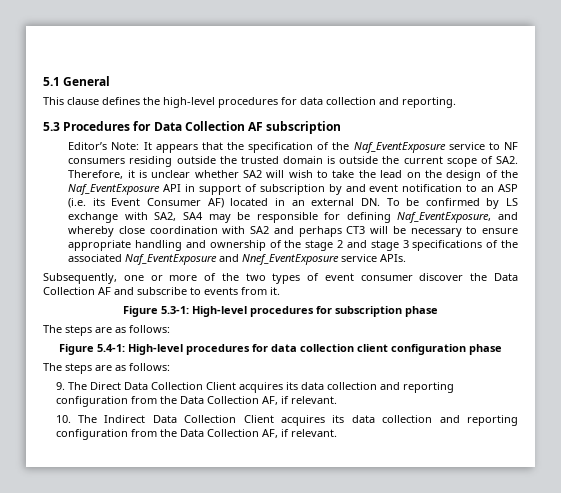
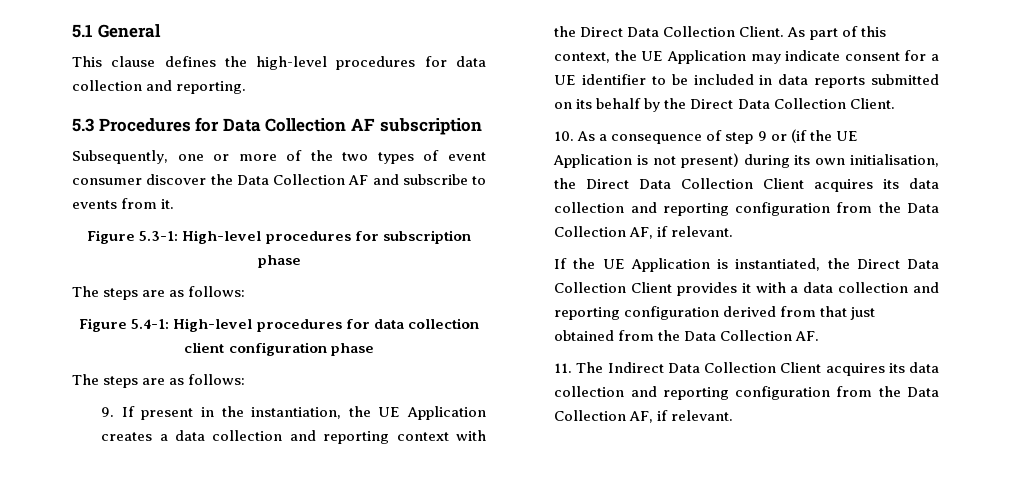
[68,142,518,153] [68,156,518,167] [68,170,518,181] [68,184,518,195] [68,198,518,209] [68,212,518,223] [68,226,518,237] [68,240,518,251] [68,254,407,265] // Editor’s Note: It appears that the specification of the Naf_EventExposure service to NF consumers residing outside the trusted domain is outside the current scope of SA2. Therefore, it is unclear whether SA2 will wish to take the lead on the design of the Naf_EventExposure API in support of subscription by and event notification to an ASP (i.e. its Event Consumer AF) located in an external DN. To be confirmed by LS exchange with SA2, SA4 may be responsible for defining Naf_EventExposure, and whereby close coordination with SA2 and perhaps CT3 will be necessary to ensure appropriate handling and ownership of the stage 2 and stage 3 specifications of the associated Naf_EventExposure and Nnef_EventExposure service APIs. -> (482, 126) none
[67,382,87,390] The -> [121,406,487,420] [101,430,486,444] [554,26,886,40] [554,50,940,64] [554,74,939,88] [554,98,895,112] [554,129,858,144] [553,153,940,168] [554,178,577,189] If present in the instantiation, the UE Application creates a data collection and reporting context with the Direct Data Collection Client. As part of this context, the UE Application may indicate consent for a UE identifier to be included in data reports submitted on its behalf by the Direct Data Collection Client. // 10. As a consequence of step 9 or (if the UE Application is not present) during its own initialisation, the
[55,415,71,423] 10. -> [554,258,940,272] [554,282,940,296] [554,306,876,320] [554,330,820,341] [554,363,573,373] If the UE Application is instantiated, the Direct Data Collection Client provides it with a data collection and reporting configuration derived from that just obtained from the Data Collection AF. // 11.

